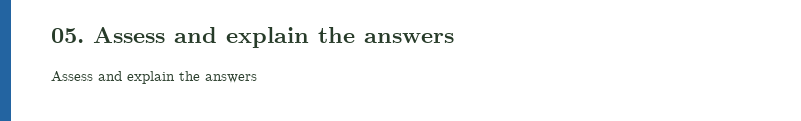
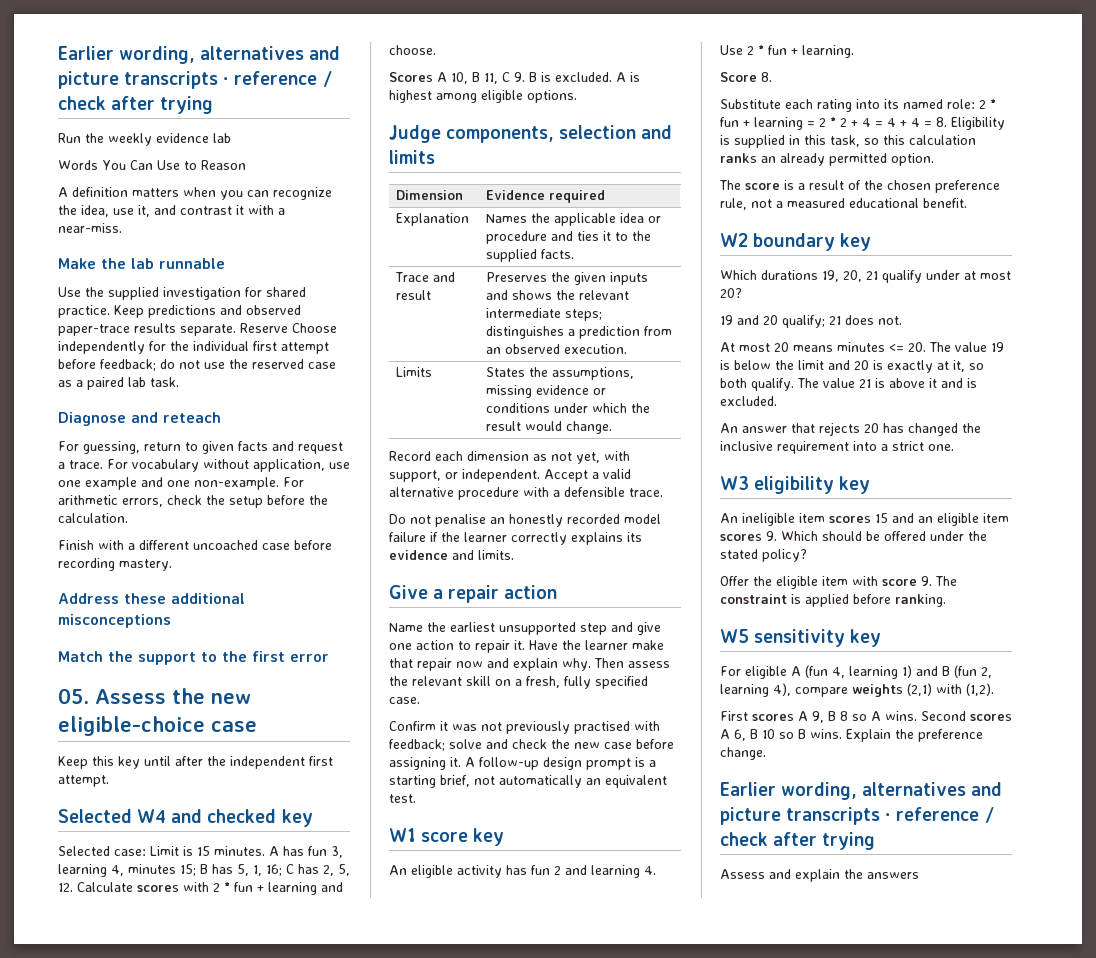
[51,27,454,48] 05. Assess and explain the answers -> [58,46,341,64] [58,71,332,89] [58,96,214,114] [58,133,231,146] [58,160,246,170] [58,187,332,200] [58,205,285,217] [58,223,122,233] [58,258,225,269] [58,287,306,300] [58,305,301,318] [58,323,337,336] [58,341,329,354] [58,359,336,371] [58,377,179,390] [58,412,221,426] [58,441,343,454] [58,459,350,472] [58,477,304,490] [58,495,328,508] [58,513,128,523] [58,540,332,550] [58,558,172,571] [58,593,245,604] [58,614,171,628] [58,651,329,665] [58,688,251,704] [58,716,257,736] [58,756,333,769] [58,775,109,787] [58,809,313,827] [58,846,343,858] [58,864,350,877] [58,882,343,895] [389,45,436,55] [389,72,640,84] [389,90,577,103] [389,125,673,143] [389,150,435,164] [396,190,464,200] [486,190,606,203] [396,213,470,226] [486,213,662,226] [486,231,652,244] [486,249,575,262] [395,272,456,282] [396,290,432,300] [486,272,649,285] [486,290,630,300] [486,308,603,321] [486,326,673,339] [486,344,628,354] [396,367,433,377] [486,367,635,380] [486,385,607,398] [486,403,651,413] [486,421,613,434] [389,451,630,464] [389,469,631,482] [389,487,663,500] [389,514,661,527] [389,532,642,545] [389,550,514,560] [389,585,558,603] [389,622,661,635] [389,640,664,653] [389,658,670,671] [389,676,648,689] [389,697,420,704] [389,721,660,734] [389,739,674,751] [389,757,656,770] [389,775,667,788] [389,794,416,803] [389,828,505,846] [389,865,656,878] [720,45,854,58] [720,72,772,82] [720,99,996,112] [720,117,1005,130] [720,135,976,148] [720,153,934,166] [719,180,1000,193] [720,198,967,210] [720,233,872,251] [720,270,1011,283] [720,288,742,298] [720,315,902,328] [720,342,1004,352] [720,360,984,373] [720,378,977,391] [720,396,777,406] [720,422,981,436] [720,441,954,454] [720,476,871,494] [720,513,1009,526] [720,531,987,541] [720,549,807,562] [720,576,957,589] [720,594,946,607] [720,629,882,647] [720,665,992,679] [720,683,994,697] [720,711,1012,723] [720,729,983,742] [720,747,766,760] [720,782,1003,800] [720,807,994,825] [720,832,876,850] Earlier wording, alternatives and picture transcripts · reference / check after trying // Run the weekly evidence lab // Words You Can Use to Reason // A definition matters when you can recognize the idea, use it, and contrast it with a near-miss. // Make the lab runnable // Use the supplied investigation for shared practice. Keep predictions and observed paper-trace results separate. Reserve Choose independently for the individual first attempt before feedback; do not use the reserved case as a paired lab task. // Diagnose and reteach // For guessing, return to given facts and request a trace. For vocabulary without application, use one example and one non-example. For arithmetic errors, check the setup before the calculation. // Finish with a different uncoached case before recording mastery. // Address these additional misconceptions // Match the support to the first error // 05. Assess the new eligible-choice case // Keep this key until after the independent first attempt. // Selected W4 and checked key // Selected case: Limit is 15 minutes. A has fun 3, learning 4, minutes 15; B has 5, 1, 16; C has 2, 5, 12. Calculate scores with 2 * fun + learning and choose. // Scores A 10, B 11, C 9. B is excluded. A is highest among eligible options. // Judge components, selection and limits // Dimension | Evidence required // Explanation | Names the applicable idea or procedure and ties it to the supplied facts. // Trace and result | Preserves the given inputs and shows the relevant intermediate steps; distinguishes a prediction from an observed execution. // Limits | States the assumptions, missing evidence or conditions under which the result would change. // Record each dimension as not yet, with support, or independent. Accept a valid alternative procedure with a defensible trace. // Do not penalise an honestly recorded model failure if the learner correctly explains its evidence and limits. // Give a repair action // Name the earliest unsupported step and give one action to repair it. Have the learner make that repair now and explain why. Then assess the relevant skill on a fresh, fully specified case. // Confirm it was not previously practised with feedback; solve and check the new case before assigning it. A follow-up design prompt is a starting brief, not automatically an equivalent test. // W1 score key // An eligible activity has fun 2 and learning 4. Use 2 * fun + learning. // Score 8. // Substitute each rating into its named role: 2 * fun + learning = 2 * 2 + 4 = 4 + 4 = 8. Eligibility is supplied in this task, so this calculation ranks an already permitted option. // The score is a result of the chosen preference rule, not a measured educational benefit. // W2 boundary key // Which durations 19, 20, 21 qualify under at most 20? // 19 and 20 qualify; 21 does not. // At most 20 means minutes <= 20. The value 19 is below the limit and 20 is exactly at it, so both qualify. The value 21 is above it and is excluded. // An answer that rejects 20 has changed the inclusive requirement into a strict one. // W3 eligibility key // An ineligible item scores 15 and an eligible item scores 9. Which should be offered under the stated policy? // Offer the eligible item with score 9. The constraint is applied before ranking. // W5 sensitivity key // For eligible A (fun 4, learning 1) and B (fun 2, learning 4), compare weights (2,1) with (1,2). // First scores A 9, B 8 so A wins. Second scores A 6, B 10 so B wins. Explain the preference change. // Earlier wording, alternatives and picture transcripts · reference / check after trying

